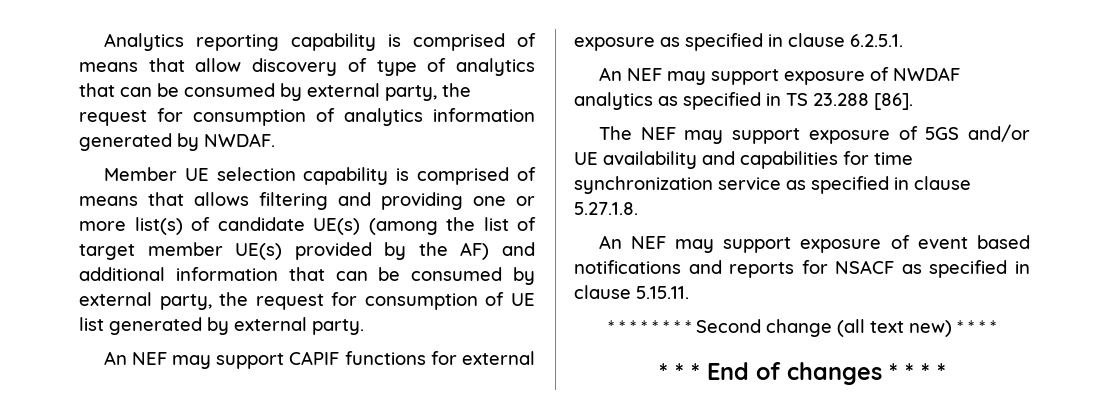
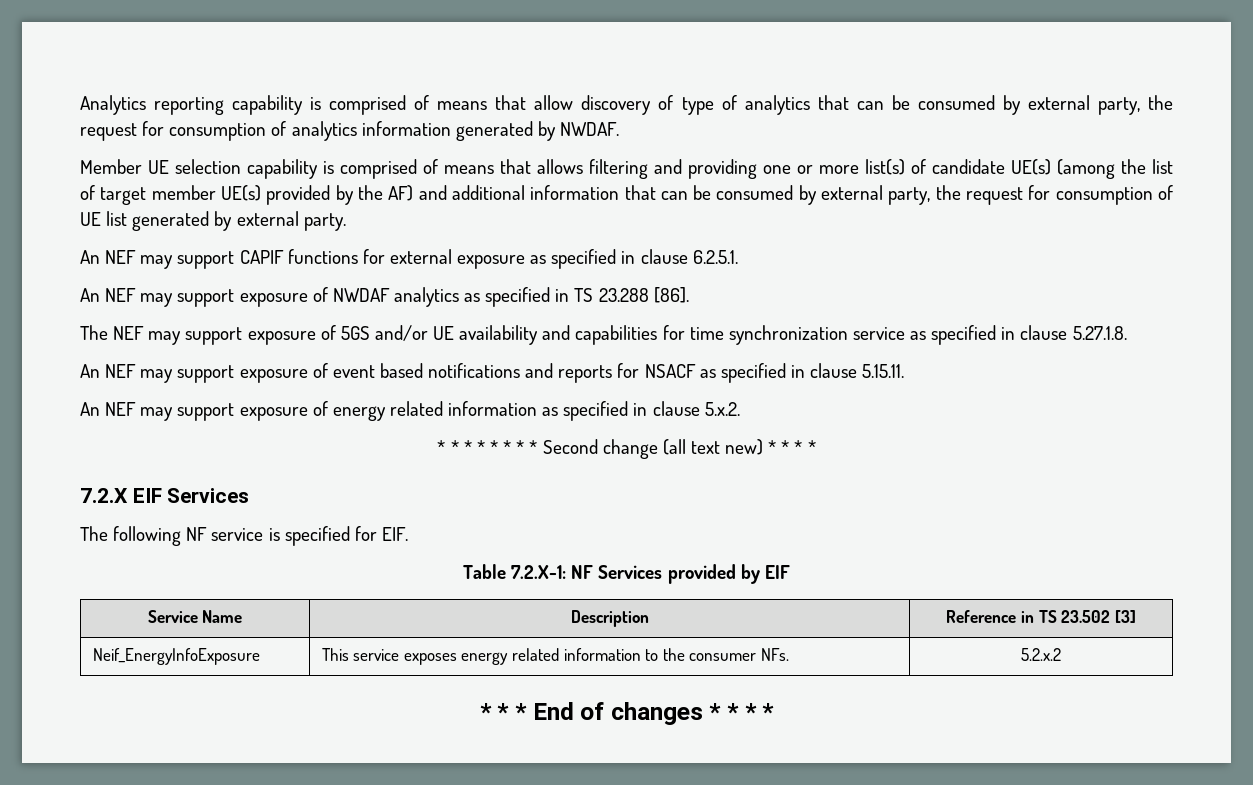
(689, 292) none -> [80,401,740,421] // An NEF may support exposure of energy related information as specified in clause 5.x.2.
(996, 326) none -> [80,488,250,503] [80,526,408,546] [463,564,790,584] [147,610,243,623] [570,610,649,627] [946,610,1136,623] [92,648,260,665] [321,648,789,665] [1021,648,1061,661] // 7.2.X EIF Services // The following NF service is specified for EIF. // Table 7.2.X-1: NF Services provided by EIF // Service Name | Description | Reference in TS 23.502 [3] // Neif_EnergyInfoExposure | This service exposes energy related information to the consumer NFs. | 5.2.x.2

